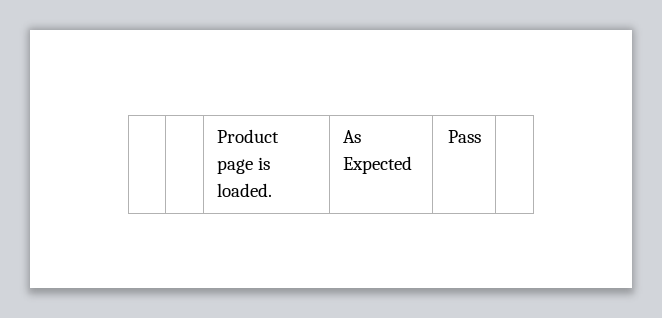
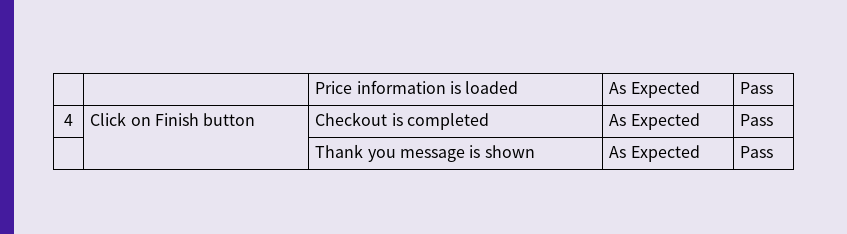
[217,129,280,143] [217,157,271,174] [217,183,273,197] [343,130,362,143] [343,156,413,174] [447,130,481,143] | | Product page is loaded. | As Expected | Pass | -> [315,80,519,94] [609,81,700,98] [740,82,774,94] [64,114,73,126] [90,112,256,126] [315,112,489,130] [609,113,700,130] [740,114,774,126] [315,144,535,162] [609,145,700,162] [740,146,774,158] | | Price information is loaded | As Expected | Pass // 4 | Click on Finish button | Checkout is completed | As Expected | Pass // | | Thank you message is shown | As Expected | Pass

